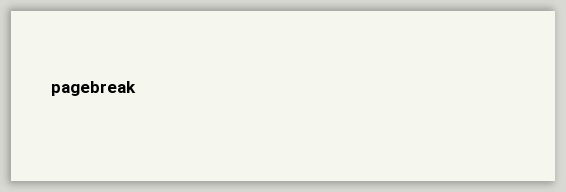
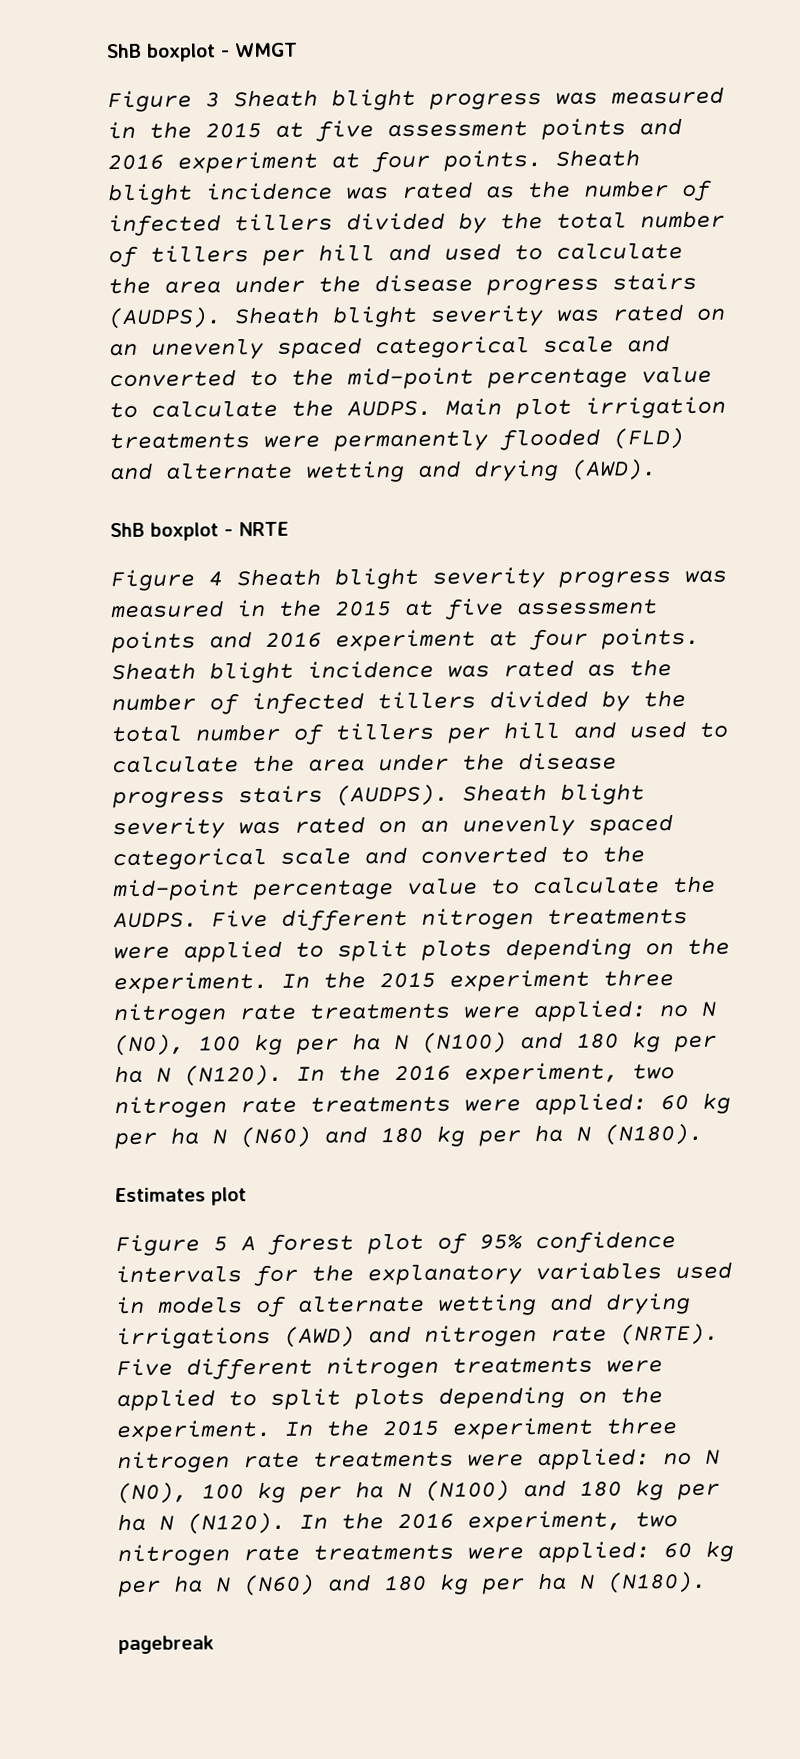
(51, 88) none -> [107,42,298,62] [107,86,724,113] [107,117,682,142] [107,149,640,174] [108,179,712,206] [108,210,725,237] [108,241,683,268] [108,272,697,296] [108,303,726,330] [109,335,670,360] [109,365,712,390] [109,396,726,420] [109,427,684,452] [110,459,657,483] [110,521,289,541] [110,566,727,592] [111,598,658,620] [111,627,700,654] [111,659,672,684] [111,689,686,715] [111,720,728,745] [112,752,617,774] [112,783,645,809] [112,814,673,840] [112,845,645,871] [112,875,716,902] [113,908,688,931] [113,937,730,963] [113,969,674,995] [113,1000,716,1026] [114,1031,717,1057] [114,1062,675,1087] [114,1092,731,1119] [114,1123,703,1150] [115,1187,247,1206] [115,1231,676,1257] [115,1261,732,1287] [115,1292,691,1318] [116,1323,719,1350] [116,1356,663,1380] [116,1386,663,1412] [116,1417,677,1443] [117,1448,720,1474] [117,1479,720,1505] [117,1510,678,1535] [117,1540,734,1567] [118,1571,707,1598] ShB boxplot - WMGT // Figure 3 Sheath blight progress was measured in the 2015 at five assessment points and 2016 experiment at four points. Sheath blight incidence was rated as the number of infected tillers divided by the total number of tillers per hill and used to calculate the area under the disease progress stairs (AUDPS). Sheath blight severity was rated on an unevenly spaced categorical scale and converted to the mid-point percentage value to calculate the AUDPS. Main plot irrigation treatments were permanently flooded (FLD) and alternate wetting and drying (AWD). // ShB boxplot - NRTE // Figure 4 Sheath blight severity progress was measured in the 2015 at five assessment points and 2016 experiment at four points. Sheath blight incidence was rated as the number of infected tillers divided by the total number of tillers per hill and used to calculate the area under the disease progress stairs (AUDPS). Sheath blight severity was rated on an unevenly spaced categorical scale and converted to the mid-point percentage value to calculate the AUDPS. Five different nitrogen treatments were applied to split plots depending on the experiment. In the 2015 experiment three nitrogen rate treatments were applied: no N (N0), 100 kg per ha N (N100) and 180 kg per ha N (N120). In the 2016 experiment, two nitrogen rate treatments were applied: 60 kg per ha N (N60) and 180 kg per ha N (N180). // Estimates plot // Figure 5 A forest plot of 95% confidence intervals for the explanatory variables used in models of alternate wetting and drying irrigations (AWD) and nitrogen rate (NRTE). Five different nitrogen treatments were applied to split plots depending on the experiment. In the 2015 experiment three nitrogen rate treatments were applied: no N (N0), 100 kg per ha N (N100) and 180 kg per ha N (N120). In the 2016 experiment, two nitrogen rate treatments were applied: 60 kg per ha N (N60) and 180 kg per ha N (N180). //

